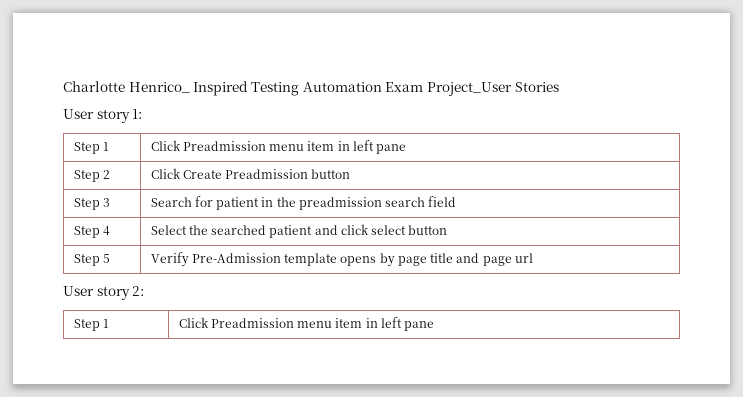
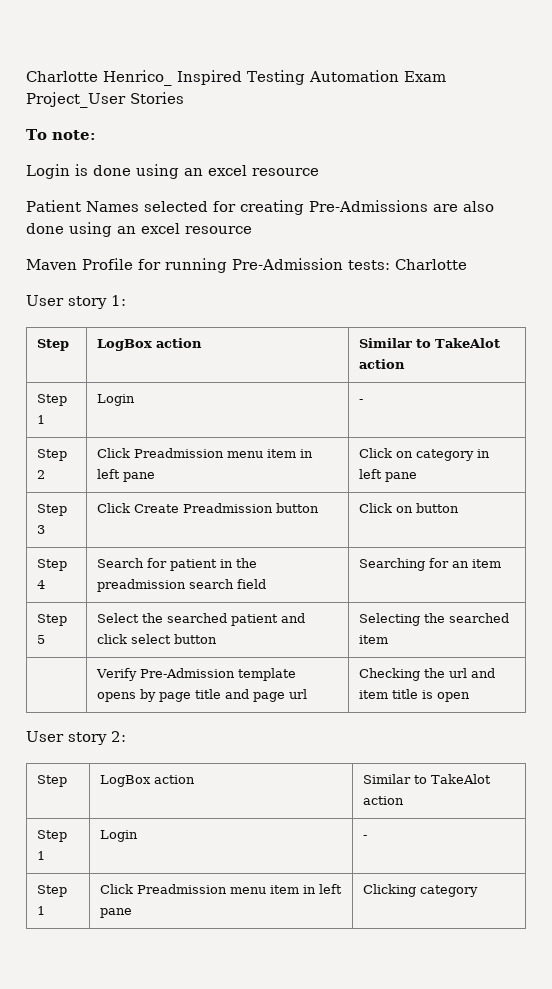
[63,109,143,123] [73,142,109,154] [150,140,407,154] [73,170,110,182] [150,168,351,179] [73,198,110,210] [150,196,457,210] [73,226,110,238] [150,224,448,238] [73,254,110,266] [150,252,533,267] [63,286,145,300] [73,319,109,331] [178,317,435,331] User story 1: // Step 1 | Click Preadmission menu item in left pane // Step 2 | Click Create Preadmission button // Step 3 | Search for patient in the preadmission search field // Step 4 | Select the searched patient and click select button // Step 5 | Verify Pre-Admission template opens by page title and page url // User story 2: // Step 1 | Click Preadmission menu item in left pane -> [26,129,96,140] [26,164,319,179] [26,200,494,215] [26,222,252,237] [26,258,467,273] [26,295,126,309] [37,339,70,351] [97,338,203,351] [359,338,501,348] [359,359,406,369] [37,394,68,406] [37,415,46,424] [97,394,136,406] [359,399,364,403] [37,449,68,461] [37,470,46,479] [97,448,314,458] [97,469,156,482] [359,448,491,461] [359,469,418,482] [37,504,68,516] [37,525,46,534] [97,503,320,513] [359,503,460,513] [37,559,68,571] [37,580,46,589] [97,558,258,571] [97,579,267,592] [359,558,502,571] [37,614,68,626] [37,635,46,644] [97,613,306,626] [97,634,218,644] [359,613,510,626] [359,635,389,644] [96,668,297,681] [97,689,308,702] [359,668,496,681] [359,689,471,702] [26,731,126,745] [37,775,68,787] [100,775,196,787] [363,774,492,784] [363,796,405,805] [37,830,68,842] [37,851,46,860] [100,830,139,842] [363,835,368,839] [37,885,68,897] [37,906,46,915] [100,884,343,894] [100,908,133,918] [363,884,479,897] To note: // Login is done using an excel resource // Patient Names selected for creating Pre-Admissions are also done using an excel resource // Maven Profile for running Pre-Admission tests: Charlotte // User story 1: // Step | LogBox action | Similar to TakeAlot action // Step 1 | Login | - // Step 2 | Click Preadmission menu item in left pane | Click on category in left pane // Step 3 | Click Create Preadmission button | Click on button // Step 4 | Search for patient in the preadmission search field | Searching for an item // Step 5 | Select the searched patient and click select button | Selecting the searched item // | Verify Pre-Admission template opens by page title and page url | Checking the url and item title is open // User story 2: // Step | LogBox action | Similar to TakeAlot action // Step 1 | Login | - // Step 1 | Click Preadmission menu item in left pane | Clicking category

